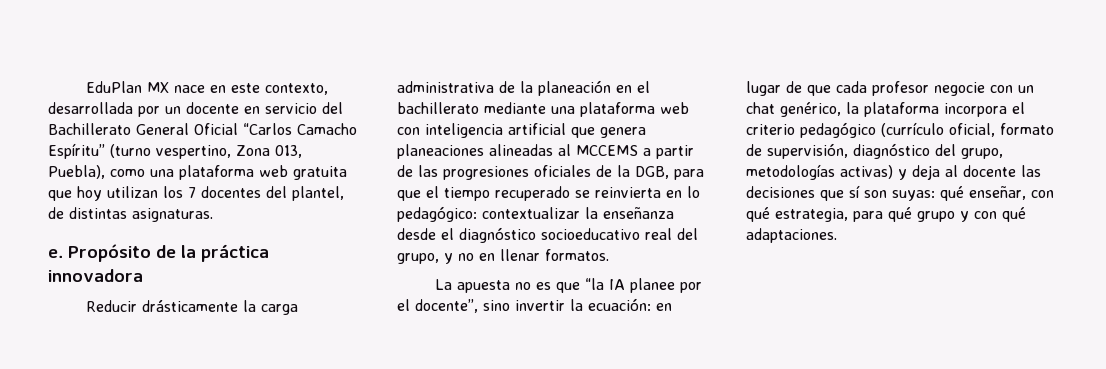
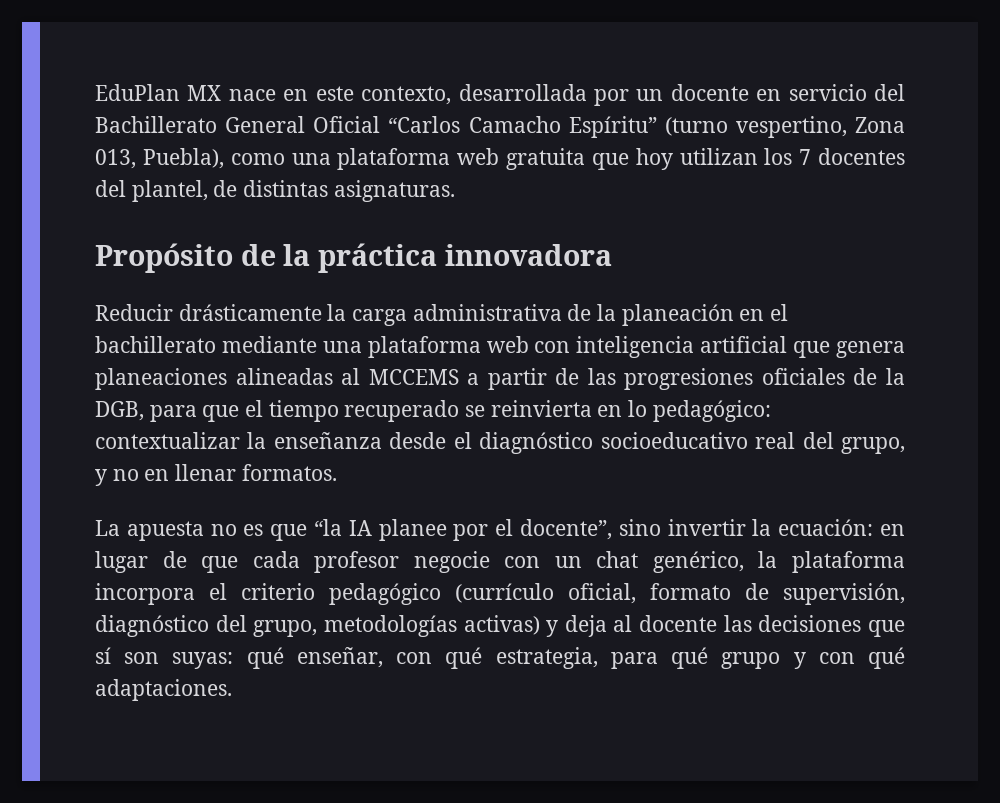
[48,249,63,258] e. -> (455, 191) none

